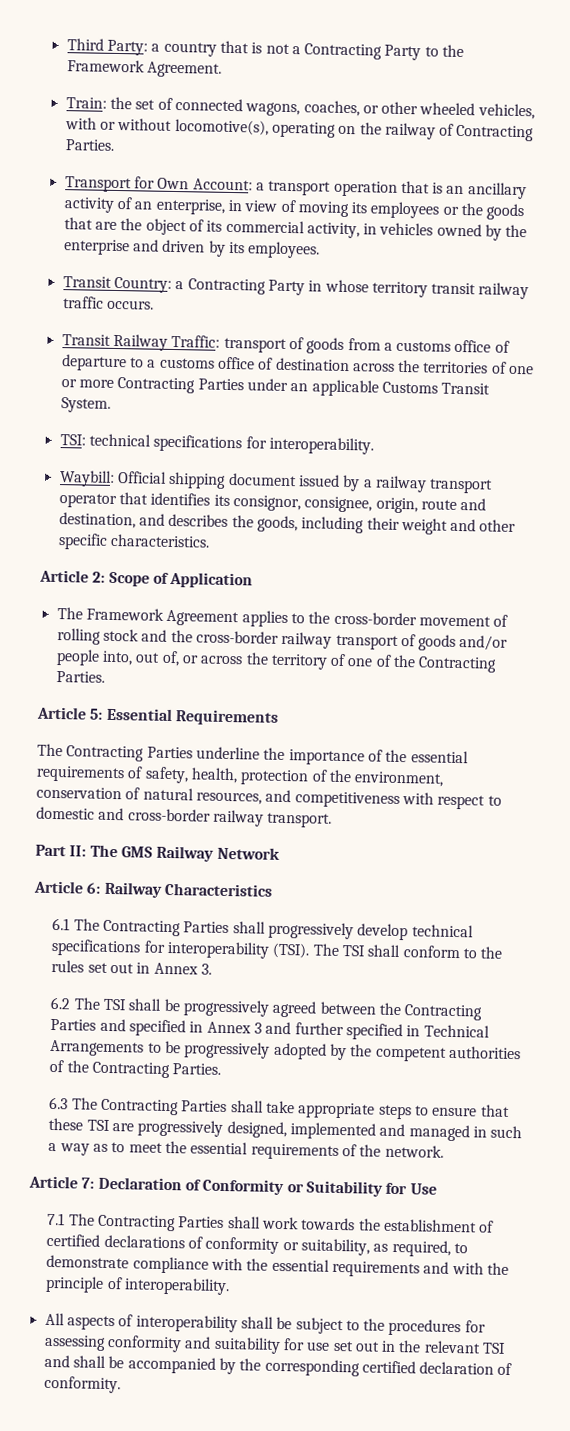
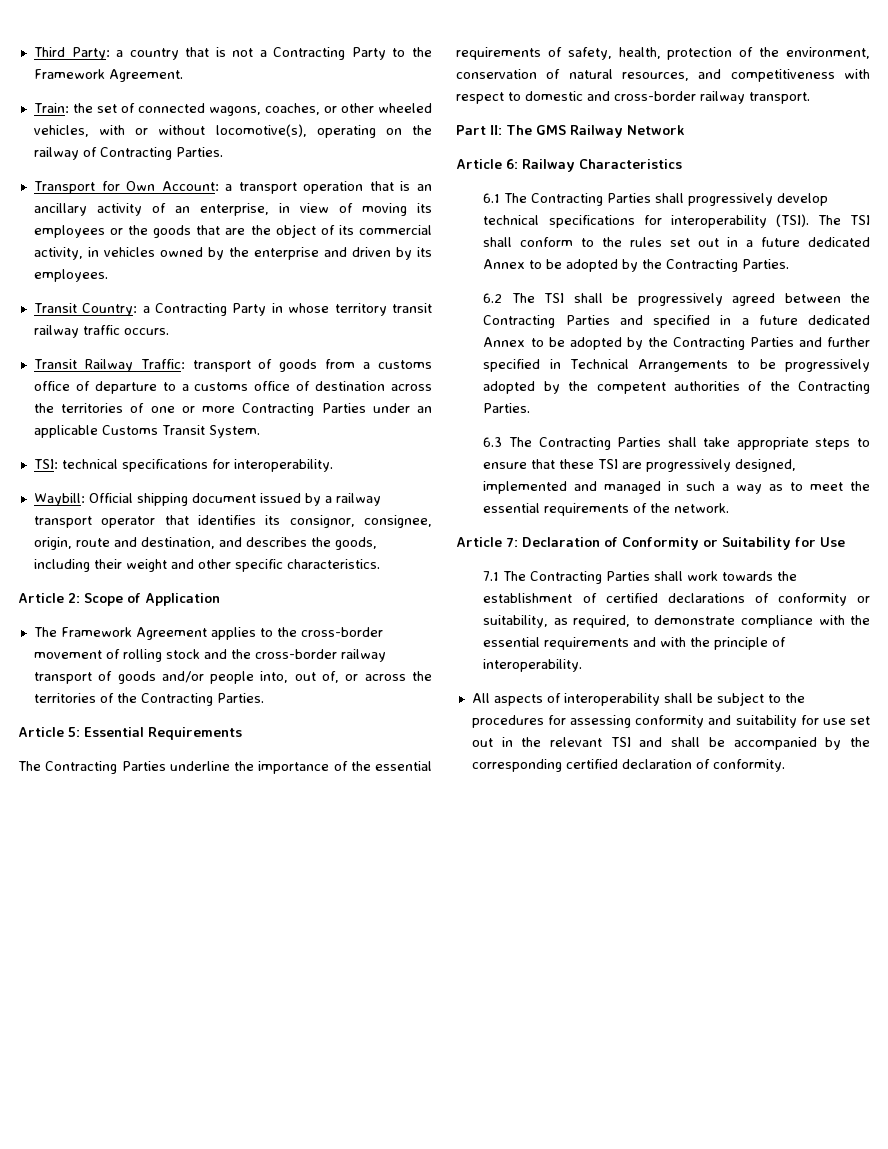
[270,653,374,670] territory of one -> [33,693,96,703] territories
[153,962,212,975] Annex 3. -> [746,237,870,247] [483,259,790,272] a future dedicated Annex to be adopted by the Contracting Parties.
[206,1021,262,1034] Annex 3 -> [741,315,870,325] [483,337,794,350] a future dedicated Annex to be adopted by the Contracting Parties

